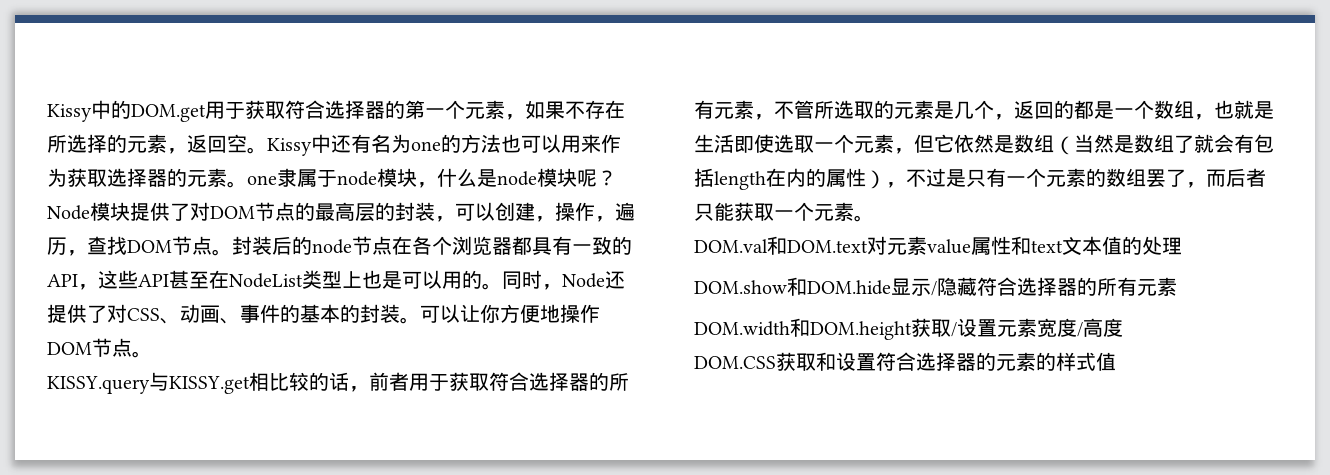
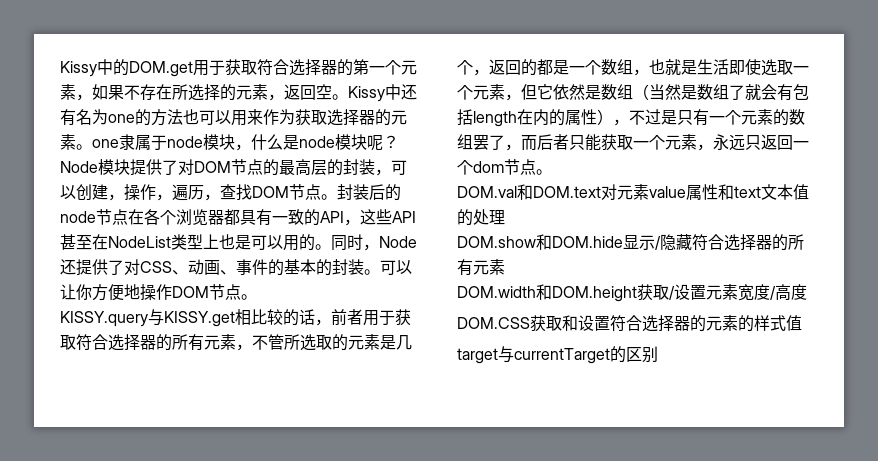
(854, 211) none -> [697,134,809,151] [457,159,536,175] ，永远只返回一个dom节点
(1116, 361) none -> [457,346,658,364] // target与currentTarget的区别

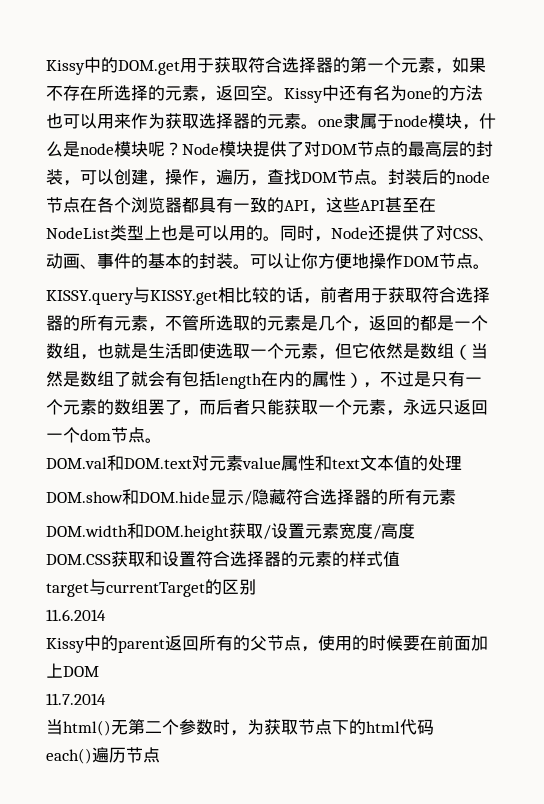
(658, 354) none -> [46,609,106,621] [46,635,488,653] [46,663,99,678] [46,693,106,705] [46,719,434,736] [46,747,160,764] // 11.6.2014 // Kissy中的parent返回所有的父节点，使用的时候要在前面加上DOM // 11.7.2014 // 当html()无第二个参数时，为获取节点下的html代码 // each()遍历节点

